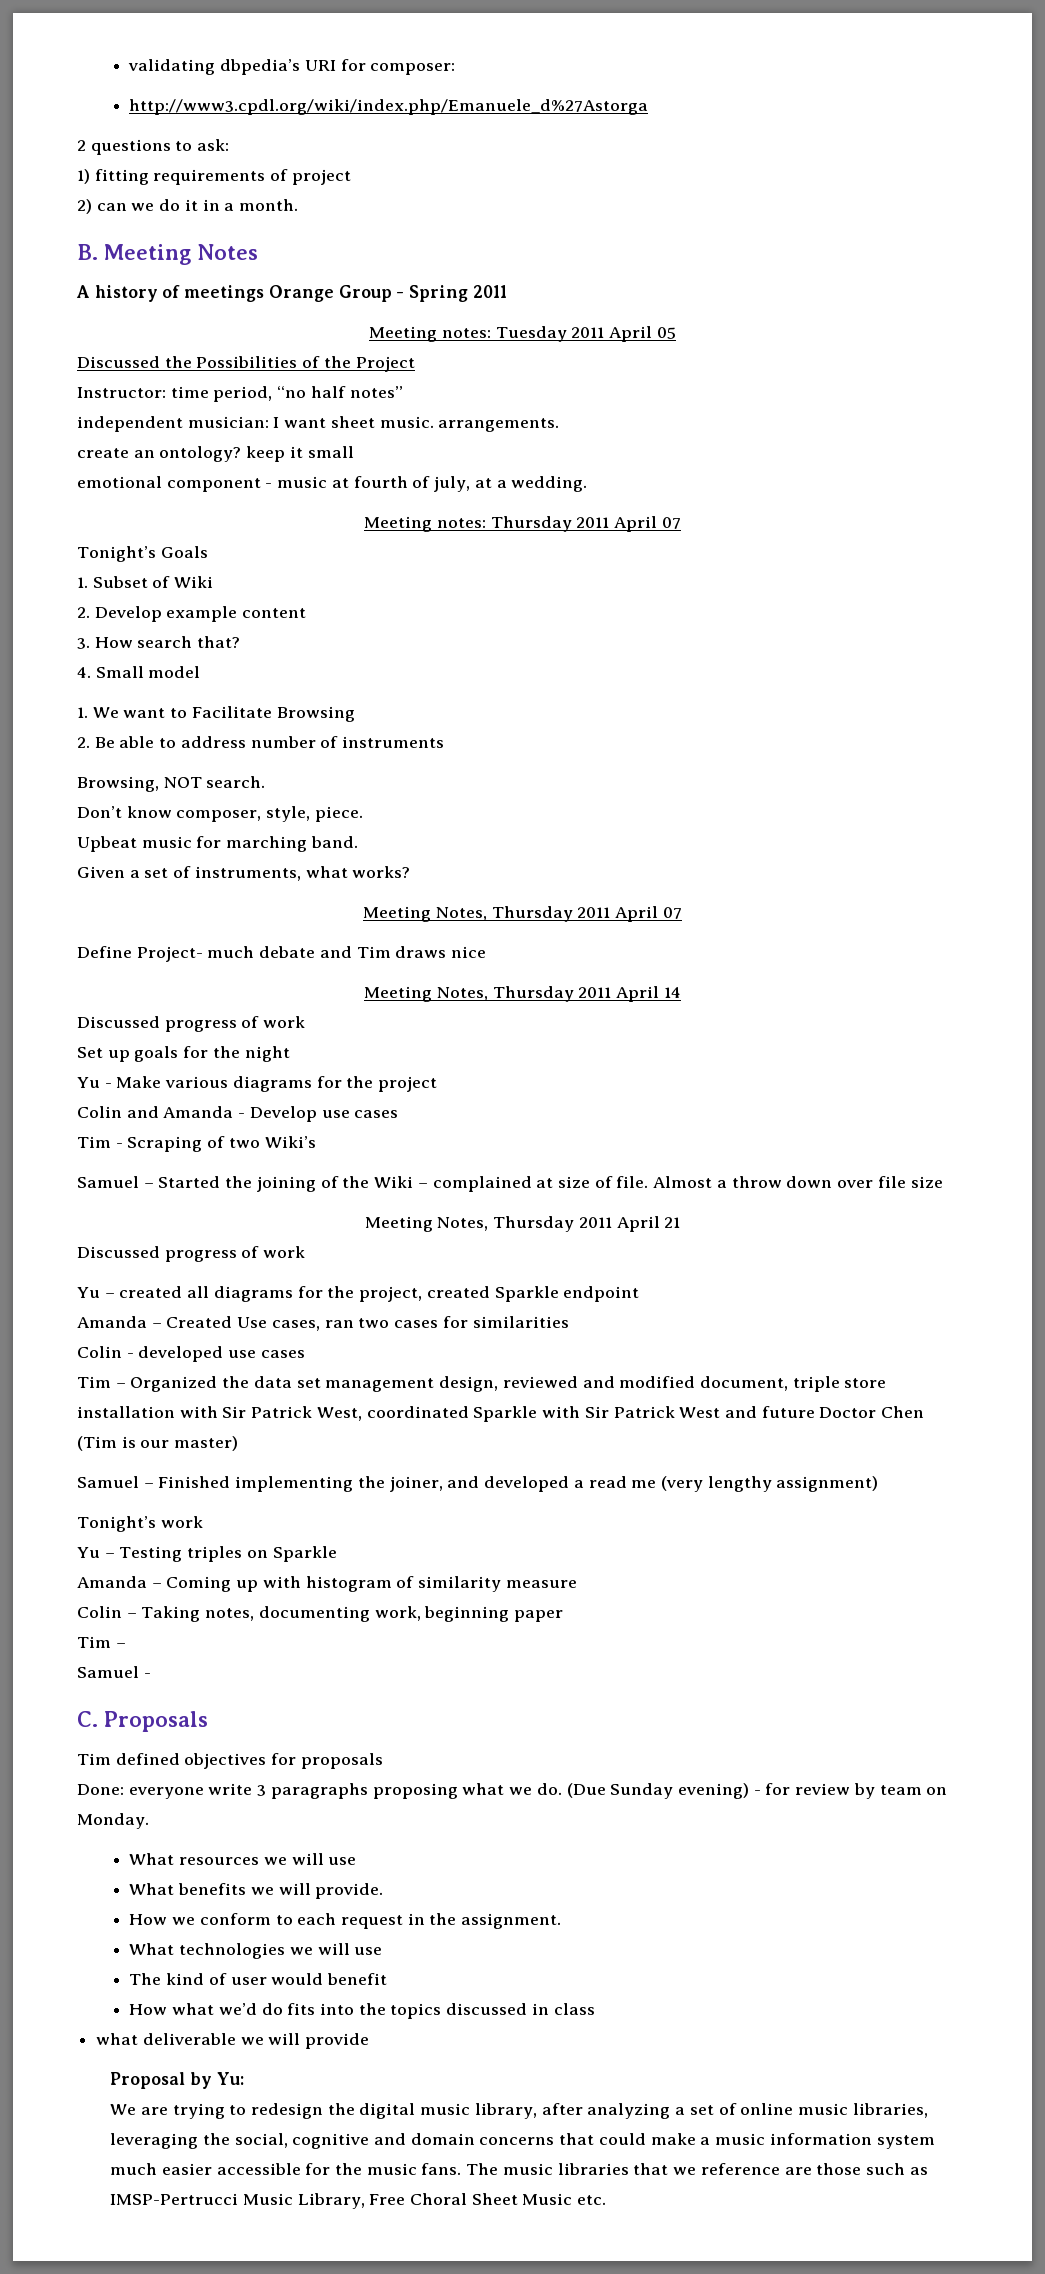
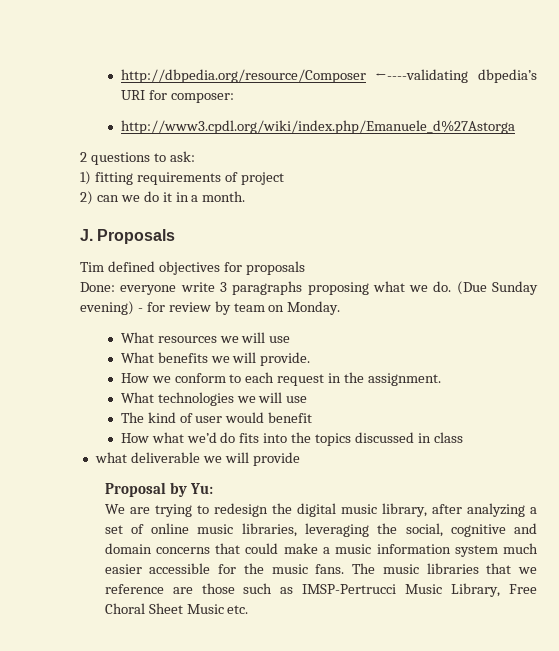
[128,59,216,75] validating -> [120,69,469,83] http://dbpedia.org/resource/Composer ←----validating
[77,244,258,265] [76,285,507,302] [369,326,676,342] [77,356,415,372] [77,386,403,402] [77,416,560,432] [77,446,354,462] [77,476,588,492] [364,516,681,532] [77,546,208,562] [77,576,214,588] [77,606,307,622] [77,636,241,649] [77,666,201,678] [77,706,355,722] [77,736,445,748] [77,776,266,792] [77,806,363,822] [77,836,358,852] [77,866,411,881] [363,906,682,922] [77,946,487,962] [364,986,681,1002] [77,1016,306,1032] [77,1046,290,1062] [77,1076,438,1092] [77,1106,399,1122] [77,1136,316,1152] [77,1176,943,1192] [364,1216,681,1232] [77,1246,306,1262] [77,1286,640,1302] [77,1316,569,1331] [77,1346,305,1362] [77,1376,887,1392] [77,1406,925,1422] [77,1436,239,1451] [77,1476,879,1492] [77,1516,203,1532] [77,1546,337,1562] [77,1576,577,1592] [77,1606,564,1622] [77,1636,126,1648] [77,1666,151,1678] [77,1711,98,1727] B. Meeting Notes // A history of meetings Orange Group - Spring 2011 // Meeting notes: Tuesday 2011 April 05 // Discussed the Possibilities of the Project // Instructor: time period, “no half notes” // independent musician: I want sheet music. arrangements. // create an ontology? keep it small // emotional component - music at fourth of july, at a wedding. // Meeting notes: Thursday 2011 April 07 // Tonight’s Goals // 1. Subset of Wiki // 2. Develop example content // 3. How search that? // 4. Small model // 1. We want to Facilitate Browsing // 2. Be able to address number of instruments // Browsing, NOT search. // Don’t know composer, style, piece. // Upbeat music for marching band. // Given a set of instruments, what works? // Meeting Notes, Thursday 2011 April 07 // Define Project- much debate and Tim draws nice // Meeting Notes, Thursday 2011 April 14 // Discussed progress of work // Set up goals for the night // Yu - Make various diagrams for the project // Colin and Amanda - Develop use cases // Tim - Scraping of two Wiki’s // Samuel – Started the joining of the Wiki – complained at size of file. Almost a throw down over file size // Meeting Notes, Thursday 2011 April 21 // Discussed progress of work // Yu – created all diagrams for the project, created Sparkle endpoint // Amanda – Created Use cases, ran two cases for similarities // Colin - developed use cases // Tim – Organized the data set management design, reviewed and modified document, triple store installation with Sir Patrick West, coordinated Sparkle with Sir Patrick West and future Doctor Chen (Tim is our master) // Samuel – Finished implementing the joiner, and developed a read me (very lengthy assignment) // Tonight’s work // Yu – Testing triples on Sparkle // Amanda – Coming up with histogram of similarity measure // Colin – Taking notes, documenting work, beginning paper // Tim – // Samuel - // C. -> [80,229,93,241] J.

